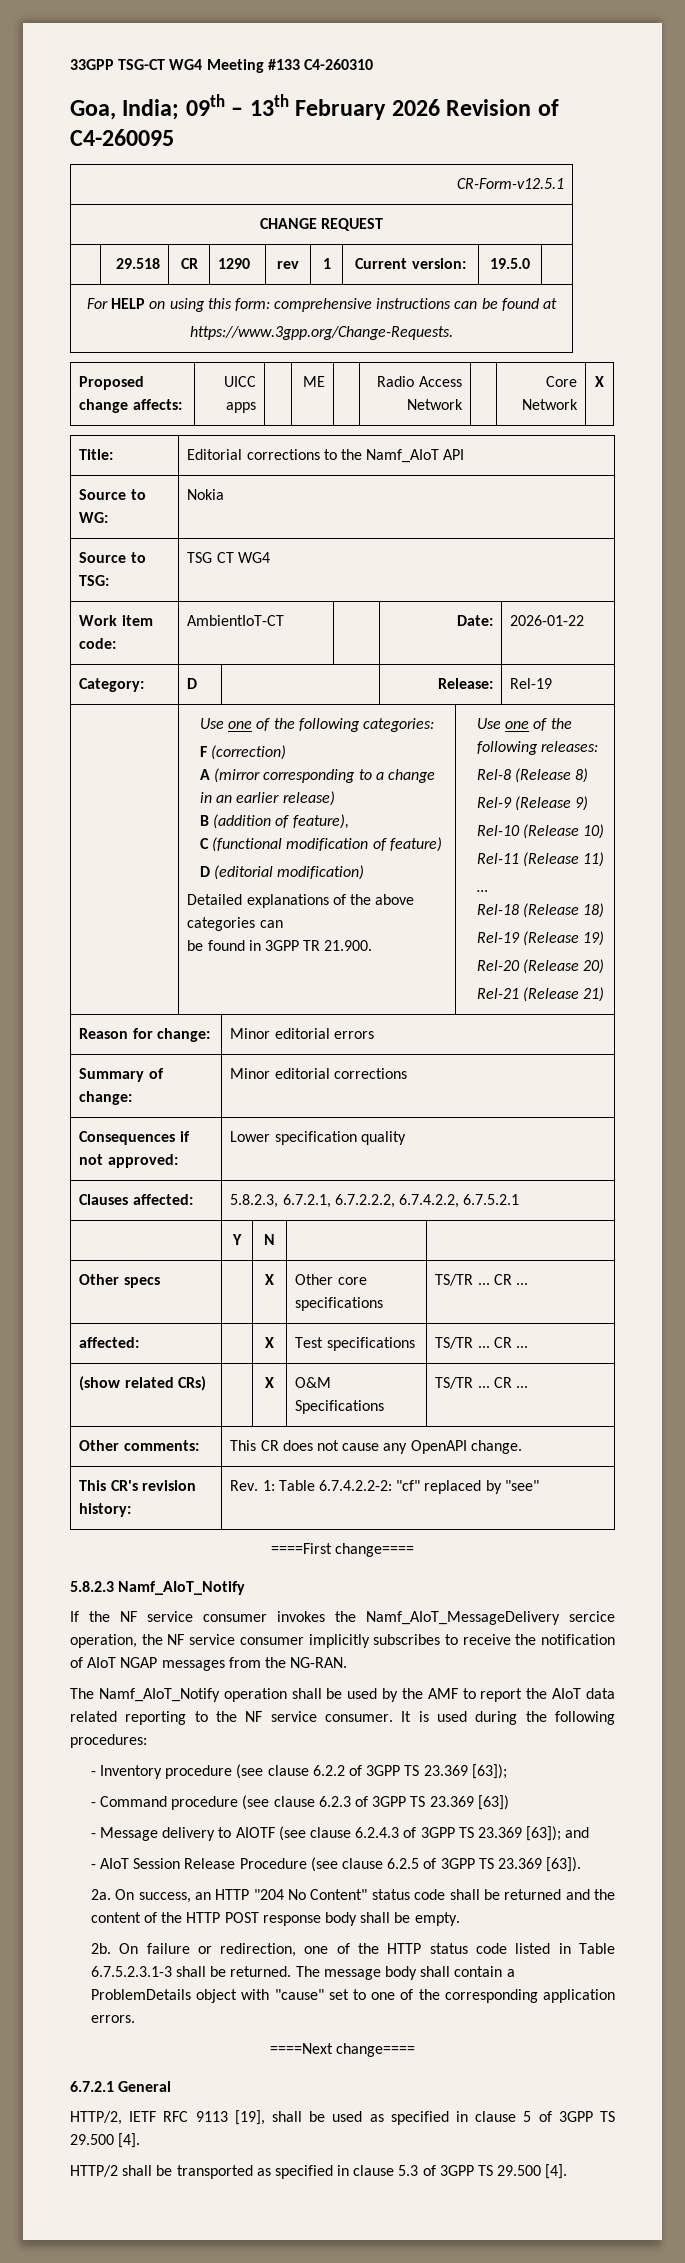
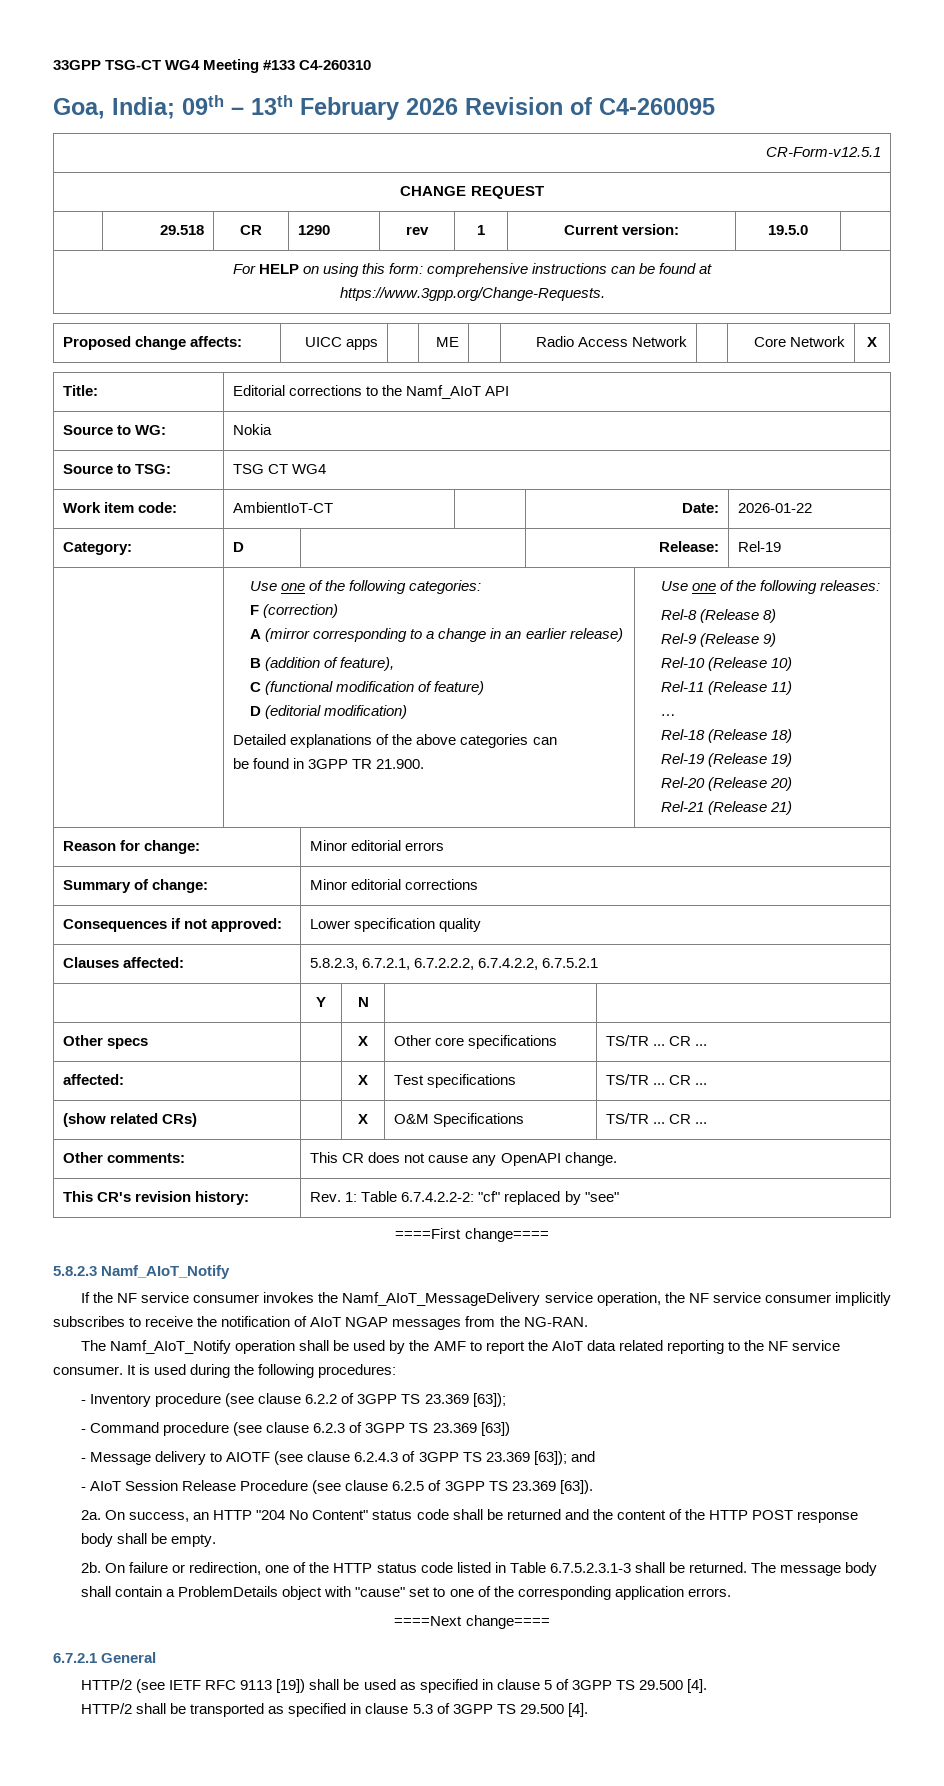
[569,1611,615,1622] sercice -> [544,1292,593,1303] service
[70,2111,122,2125] HTTP/2, -> [81,1679,166,1693] HTTP/2 (see
[234,2110,265,2125] [19], -> [276,1679,306,1693] [19])

